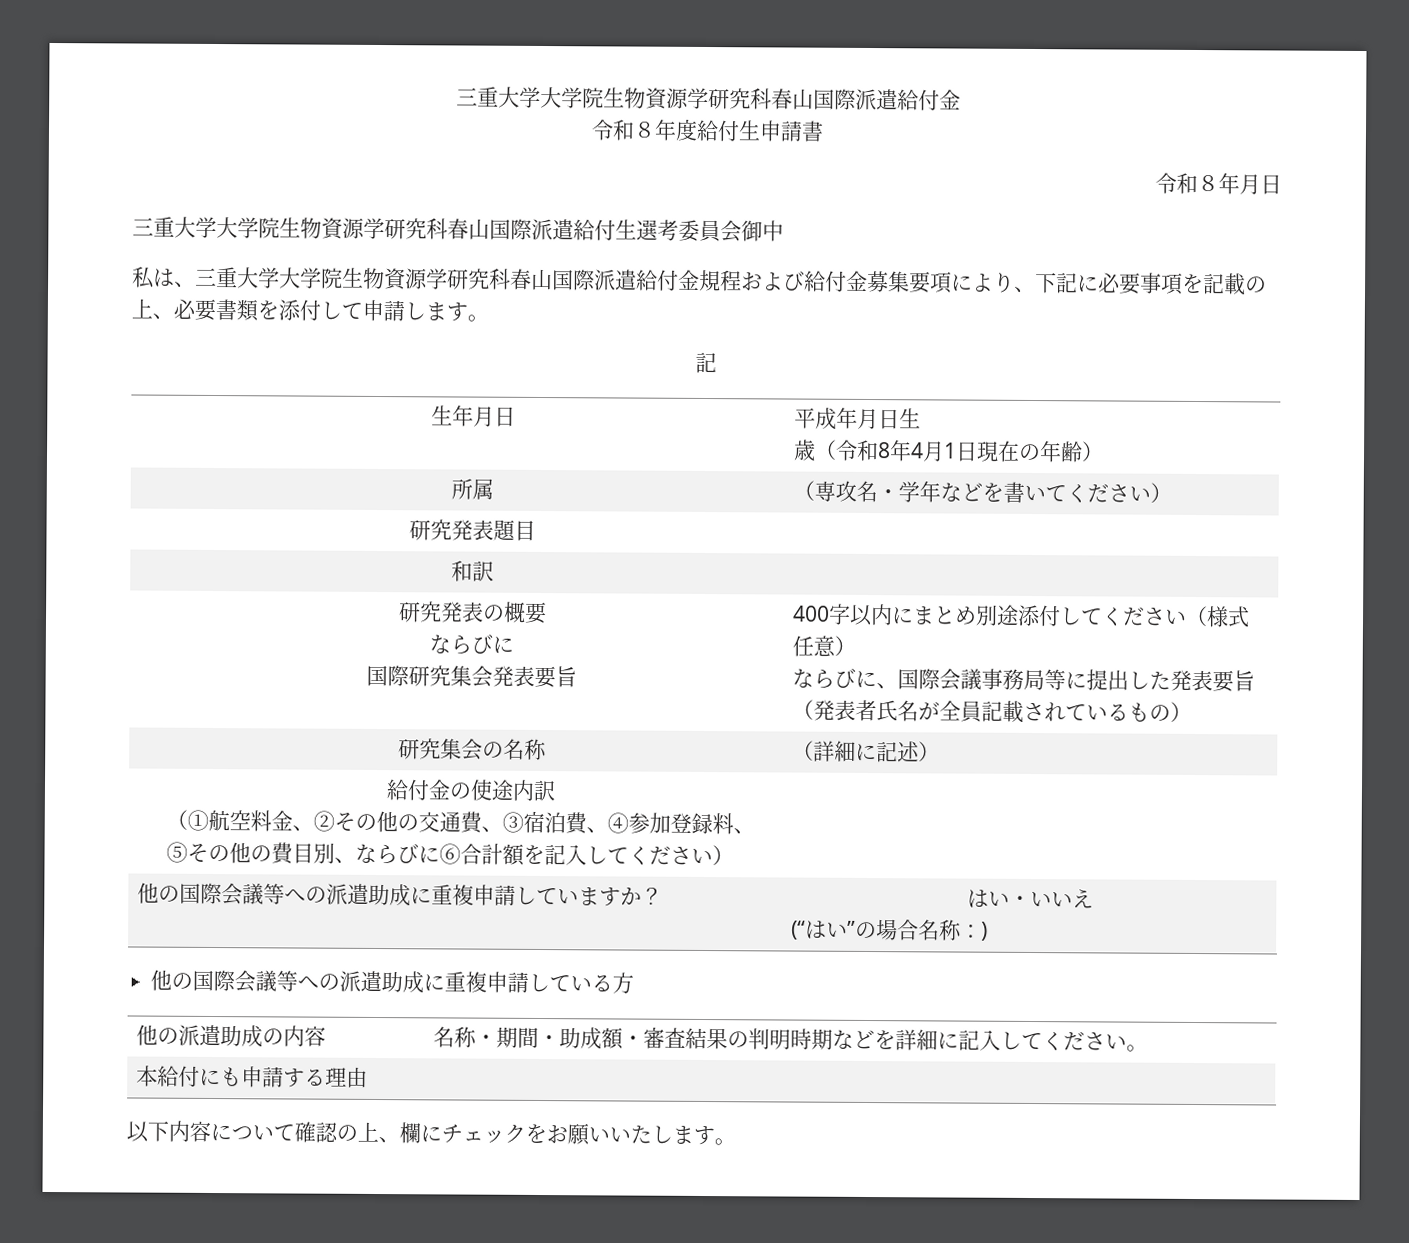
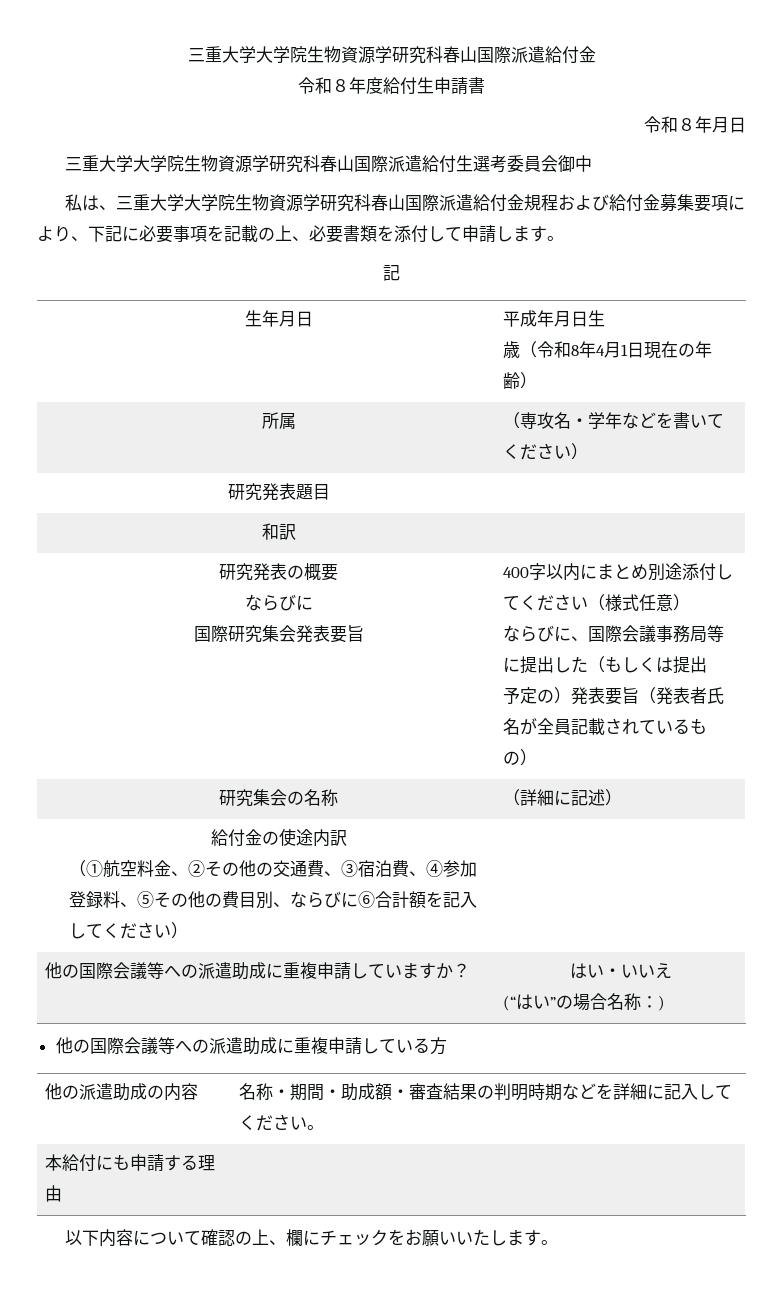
(1172, 680) none -> [587,656,707,674] [502,687,571,704] （もしくは提出 // 予定の）

